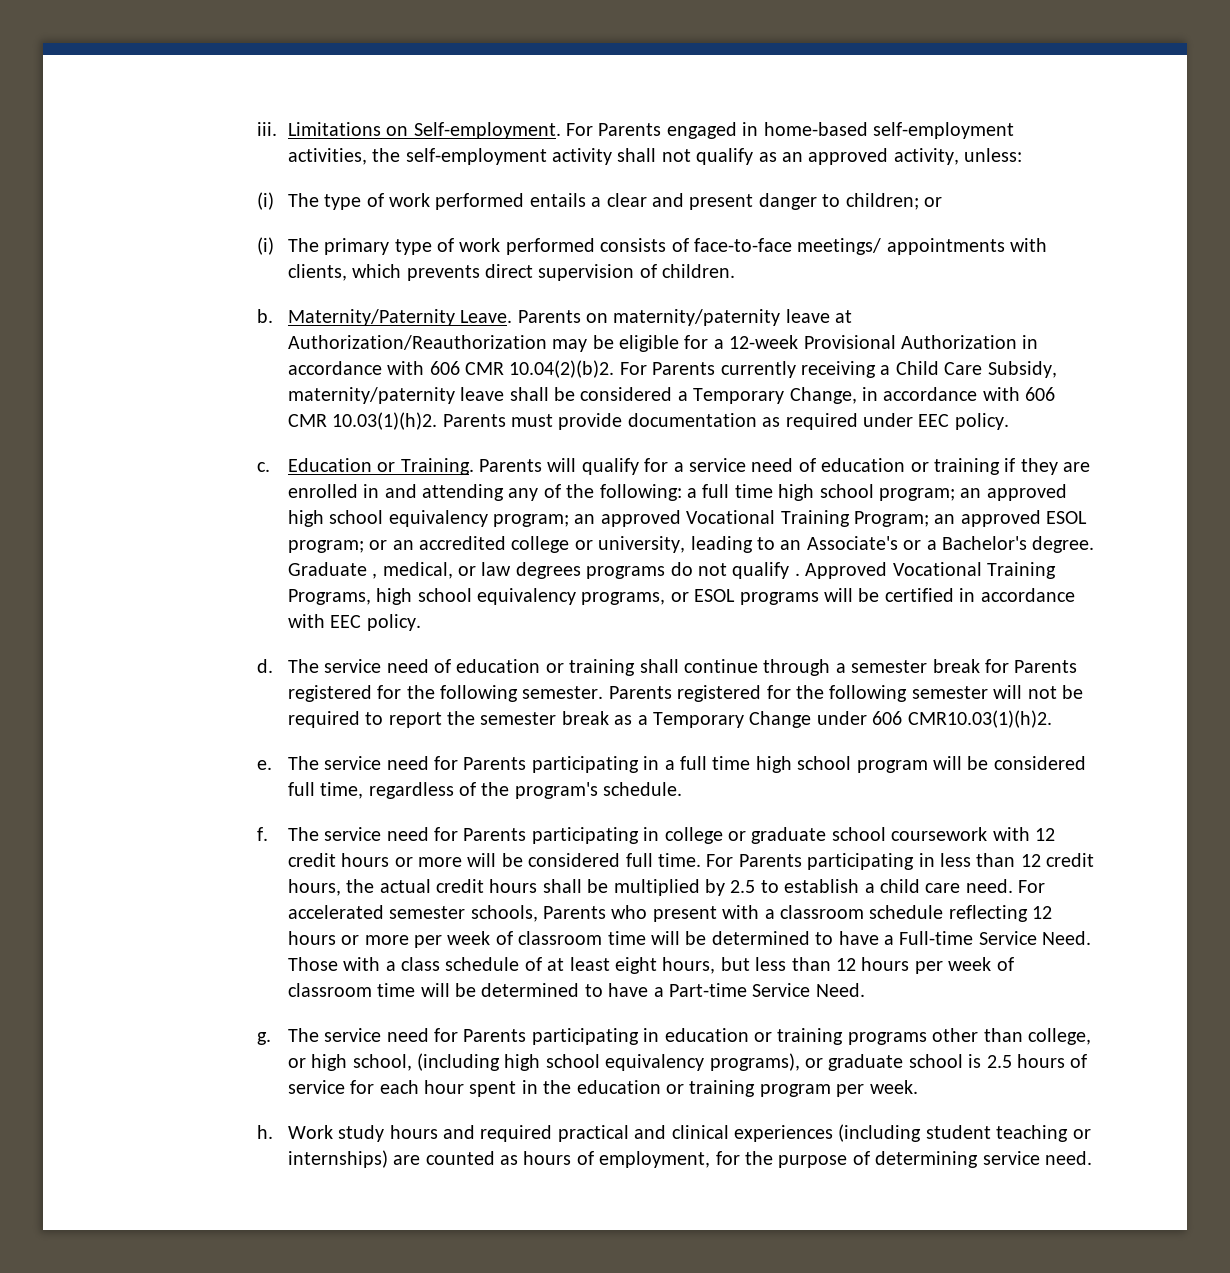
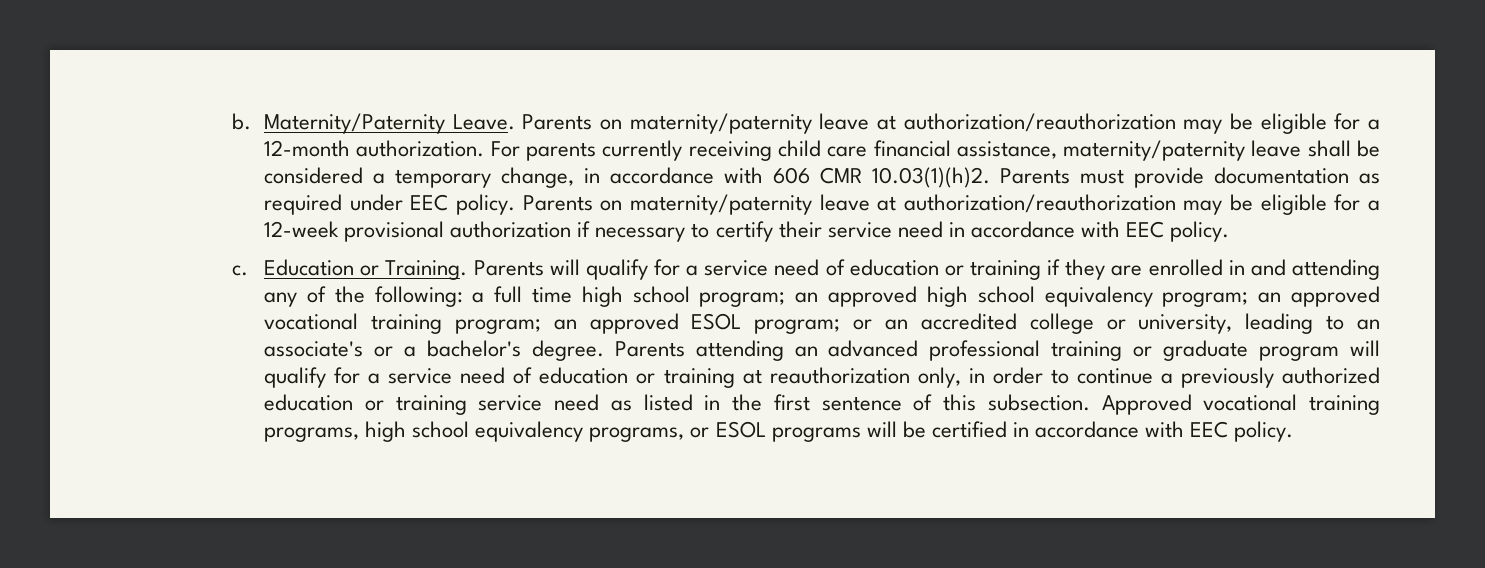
[256,122,1015,139] [287,148,1023,165] [256,192,943,210] [256,237,1048,255] [287,264,736,281] iii. Limitations on Self-employment. For Parents engaged in home-based self-employment activities, the self-employment activity shall not qualify as an approved activity, unless: // (i) The type of work performed entails a clear and present danger to children; or // (i) The primary type of work performed consists of face-to-face meetings/ appointments with clients, which prevents direct supervision of children. // -> (232, 121) none
[287,335,1039,352] [287,360,1057,378] Authorization/Reauthorization may be eligible for a 12-week Provisional Authorization in accordance with 606 CMR 10.04(2)(b)2. For Parents currently receiving a Child Care Subsidy, -> [903,113,1381,134] [264,140,1057,161] authorization/reauthorization may be eligible for a 12-month authorization. For parents currently receiving child care financial assistance,
[693,387,857,404] Temporary Change, -> [395,167,575,188] temporary change,
(1009, 421) none -> [522,194,1381,215] [264,221,1230,242] Parents on maternity/paternity leave at authorization/reauthorization may be eligible for a 12-week provisional authorization if necessary to certify their service need in accordance with EEC policy.
[686,510,930,527] Vocational Training Program; -> [264,313,541,334] vocational training program;
[806,536,898,550] Associate's -> [264,341,364,357] associate's
[942,536,1095,553] [287,562,1057,579] [287,589,371,605] Bachelor's degree. Graduate , medical, or law degrees programs do not qualify . Approved Vocational Training Programs, -> [426,340,1380,361] [264,367,1381,388] [264,394,1380,415] [264,427,360,442] bachelor's degree. Parents attending an advanced professional training or graduate program will qualify for a service need of education or training at reauthorization only, in order to continue a previously authorized education or training service need as listed in the first sentence of this subsection. Approved vocational training programs,
[256,659,1078,676] [287,685,1084,702] [287,710,1052,728] [256,756,1086,773] [287,782,683,799] [256,827,1056,844] [287,853,1095,870] [287,879,1046,896] [287,905,1053,922] [287,931,1092,948] [287,957,1014,974] [287,983,865,997] [256,1028,1092,1045] [287,1053,1088,1071] [287,1080,918,1097] [256,1124,1091,1142] [287,1150,1093,1168] // d. The service need of education or training shall continue through a semester break for Parents registered for the following semester. Parents registered for the following semester will not be required to report the semester break as a Temporary Change under 606 CMR10.03(1)(h)2. // e. The service need for Parents participating in a full time high school program will be considered full time, regardless of the program's schedule. // f. The service need for Parents participating in college or graduate school coursework with 12 credit hours or more will be considered full time. For Parents participating in less than 12 credit hours, the actual credit hours shall be multiplied by 2.5 to establish a child care need. For accelerated semester schools, Parents who present with a classroom schedule reflecting 12 hours or more per week of classroom time will be determined to have a Full-time Service Need. Those with a class schedule of at least eight hours, but less than 12 hours per week of classroom time will be determined to have a Part-time Service Need. // g. The service need for Parents participating in education or training programs other than college, or high school, (including high school equivalency programs), or graduate school is 2.5 hours of service for each hour spent in the education or training program per week. // h. Work study hours and required practical and clinical experiences (including student teaching or internships) are counted as hours of employment, for the purpose of determining service need. -> (1294, 431) none

